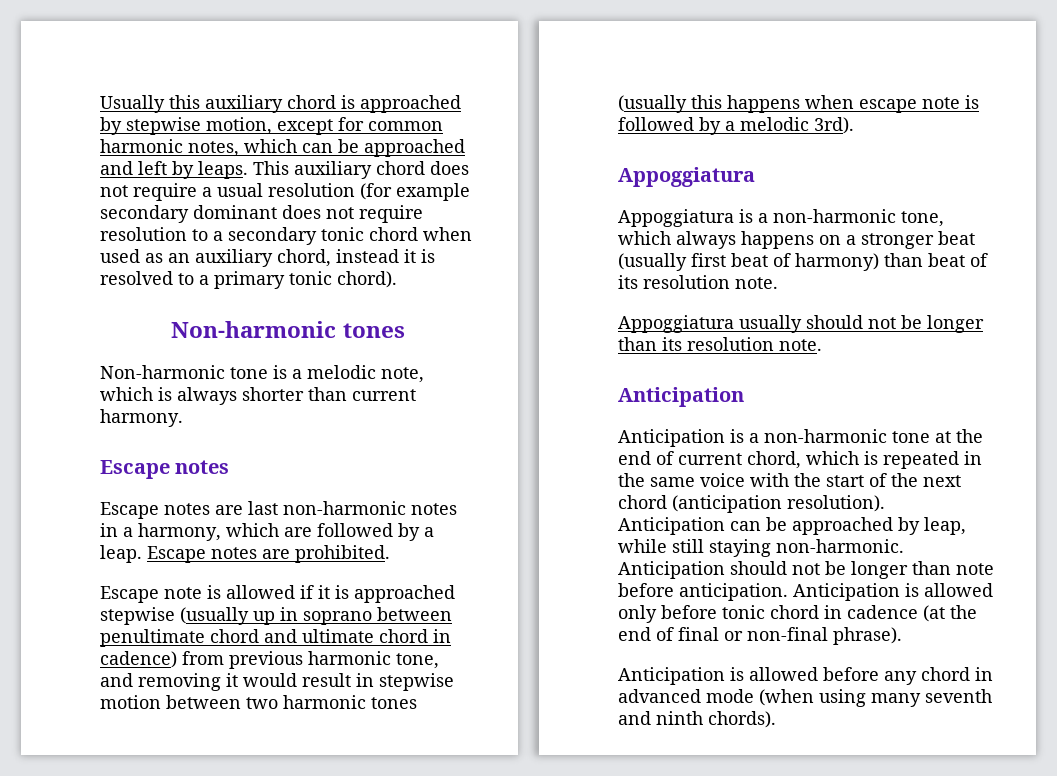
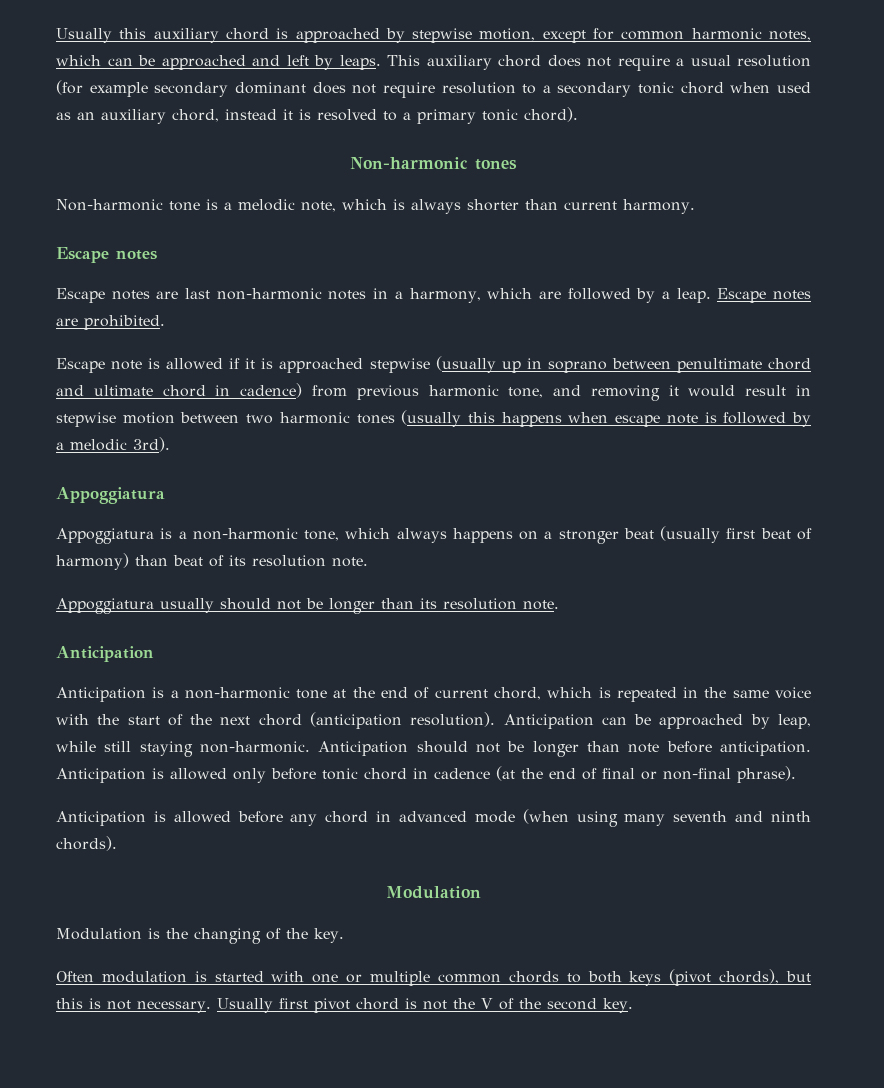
(776, 719) none -> [386,886,481,899] [56,928,344,944] [56,969,812,986] [56,998,633,1013] // Modulation // Modulation is the changing of the key. // Often modulation is started with one or multiple common chords to both keys (pivot chords), but this is not necessary. Usually first pivot chord is not the V of the second key.

